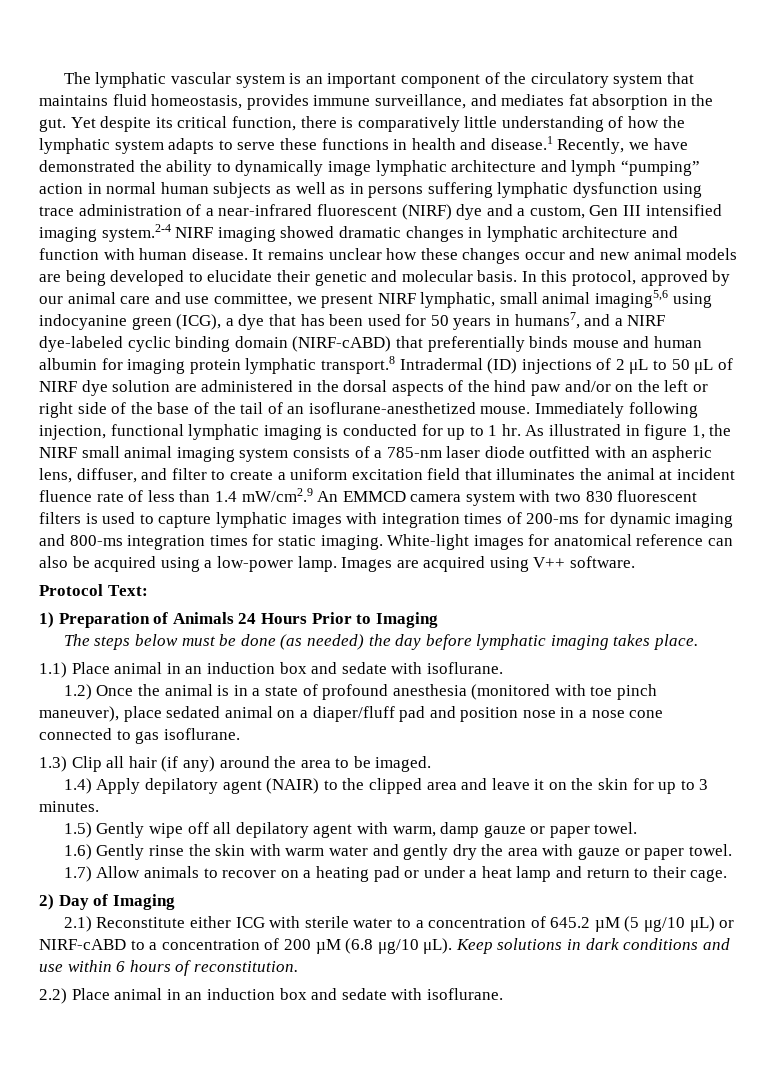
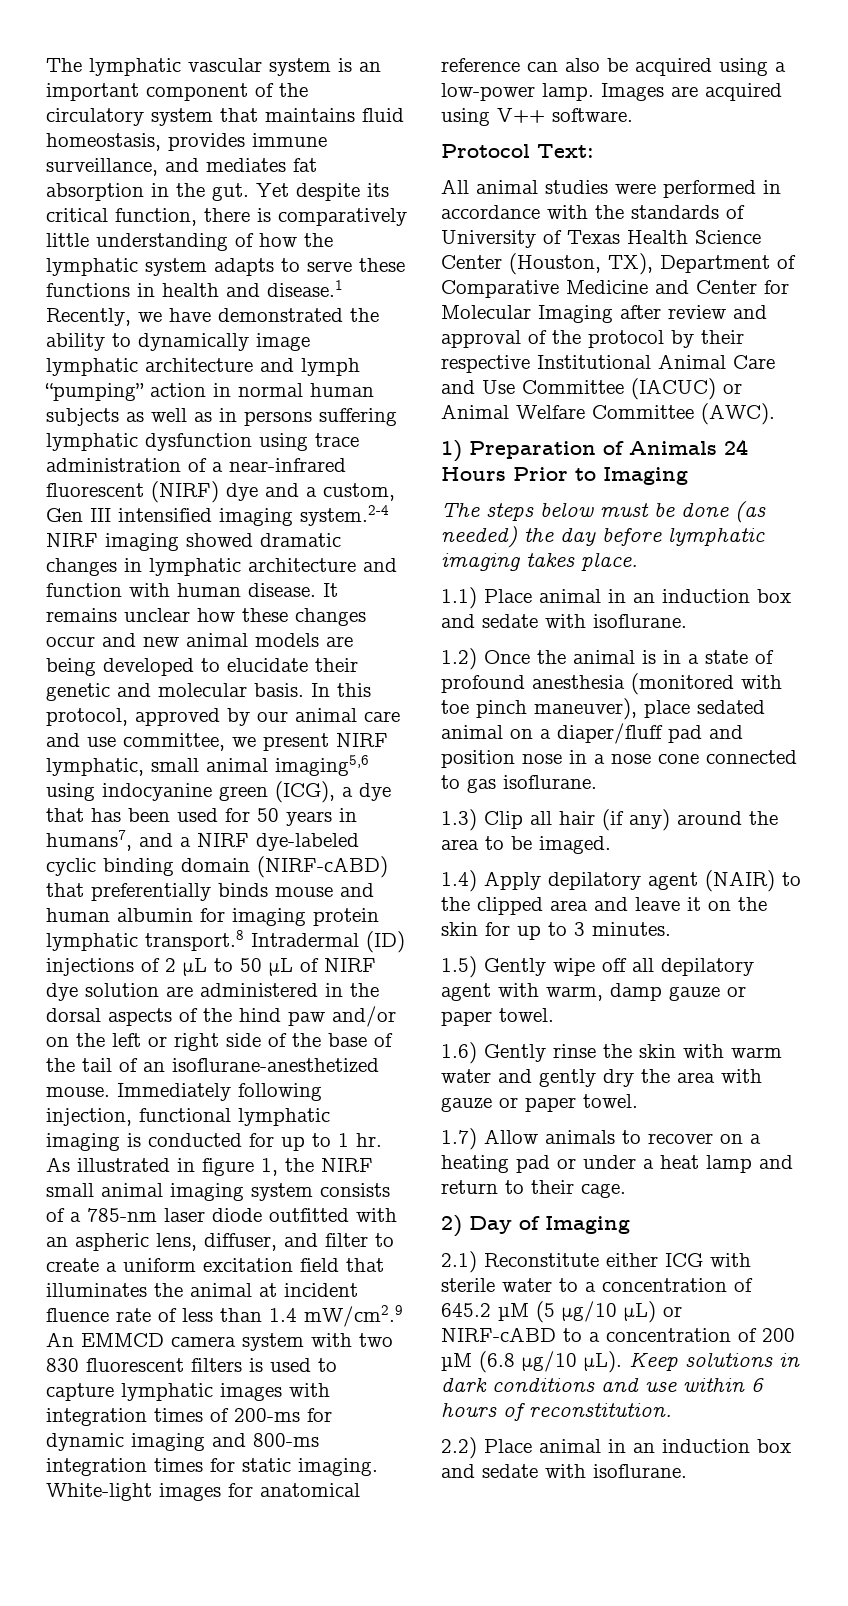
(148, 590) none -> [441,179,781,198] [441,205,745,219] [441,230,761,248] [441,253,796,275] [441,280,789,298] [441,305,767,323] [441,330,744,348] [441,354,775,373] [441,378,742,400] [441,403,775,425] // All animal studies were performed in accordance with the standards of University of Texas Health Science Center (Houston, TX), Department of Comparative Medicine and Center for Molecular Imaging after review and approval of the protocol by their respective Institutional Animal Care and Use Committee (IACUC) or Animal Welfare Committee (AWC).

